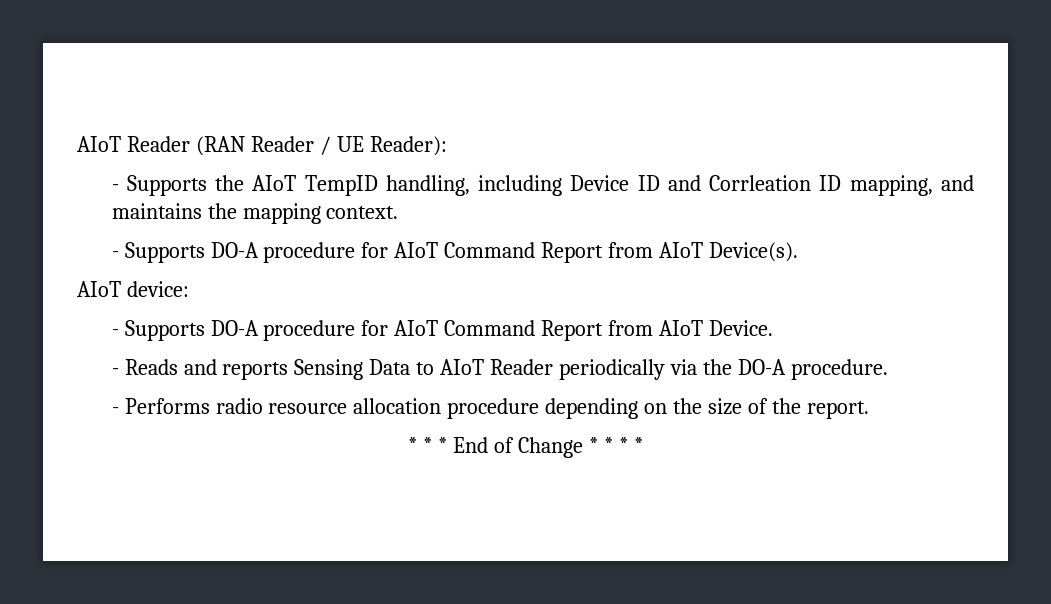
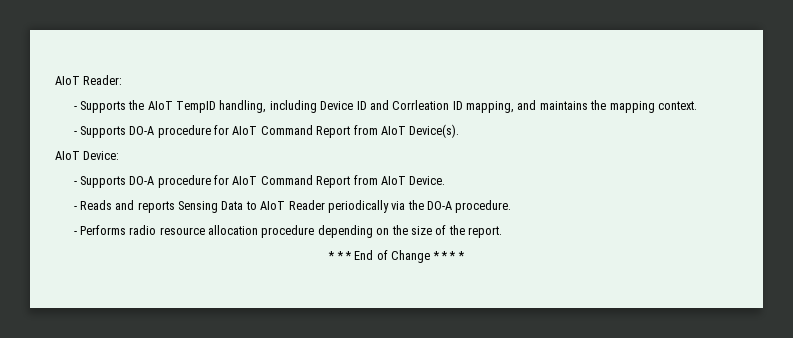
[77,136,447,156] AIoT Reader (RAN Reader / UE Reader): -> [55,75,123,85] AIoT Reader:
[126,281,189,297] device: -> [83,151,120,160] Device:

